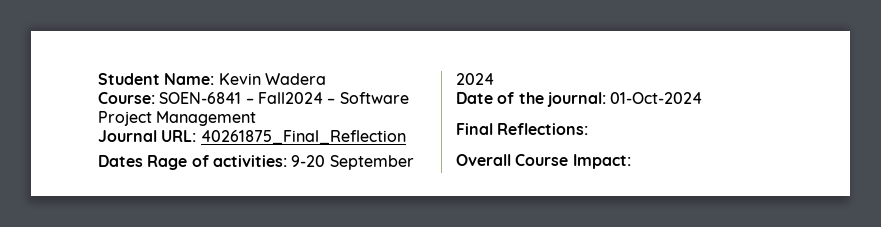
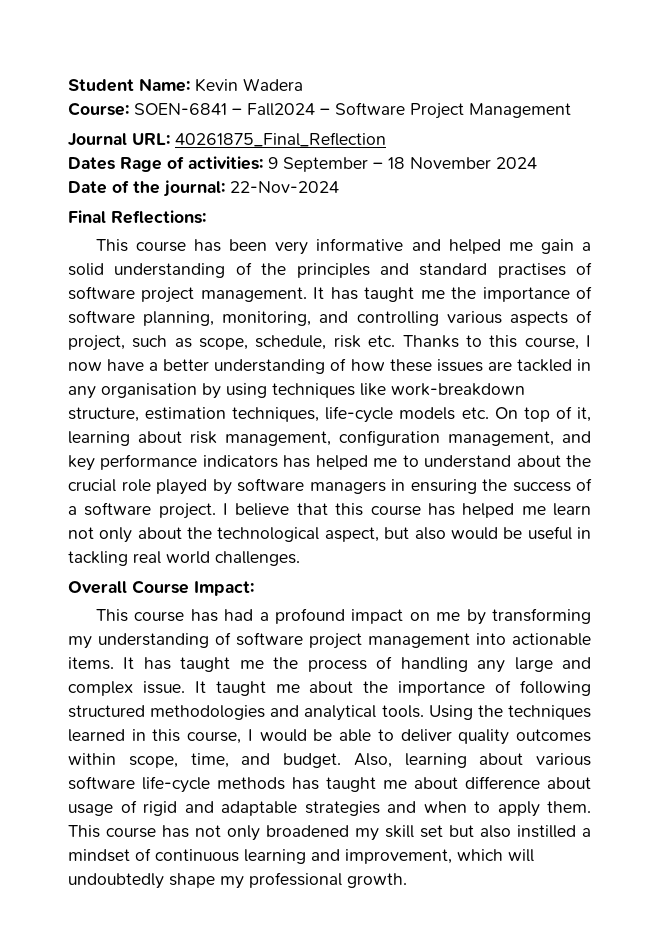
[291,155,414,170] 9-20 September -> [268,157,491,172] 9 September – 18 November
[610,92,703,104] 01-Oct-2024 -> [230,181,339,193] 22-Nov-2024
[456,154,631,169] Overall Course Impact: -> [95,238,591,255] [68,262,592,278] [68,286,593,303] [68,310,593,326] [68,335,592,351] [68,358,591,374] [68,383,525,399] [68,406,591,423] [68,430,591,446] [68,454,592,471] [68,478,592,495] [68,502,592,519] [68,526,591,543] [68,551,300,566] [68,580,254,596] [95,608,591,625] [68,632,591,649] [68,656,591,673] [68,680,592,696] [68,705,592,721] [68,729,592,745] [68,753,591,768] [68,776,591,793] [68,800,591,817] [68,825,591,841] [68,848,534,864] [68,872,407,889] This course has been very informative and helped me gain a solid understanding of the principles and standard practises of software project management. It has taught me the importance of software planning, monitoring, and controlling various aspects of project, such as scope, schedule, risk etc. Thanks to this course, I now have a better understanding of how these issues are tackled in any organisation by using techniques like work-breakdown structure, estimation techniques, life-cycle models etc. On top of it, learning about risk management, configuration management, and key performance indicators has helped me to understand about the crucial role played by software managers in ensuring the success of a software project. I believe that this course has helped me learn not only about the technological aspect, but also would be useful in tackling real world challenges. // Overall Course Impact: // This course has had a profound impact on me by transforming my understanding of software project management into actionable items. It has taught me the process of handling any large and complex issue. It taught me about the importance of following structured methodologies and analytical tools. Using the techniques learned in this course, I would be able to deliver quality outcomes within scope, time, and budget. Also, learning about various software life-cycle methods has taught me about difference about usage of rigid and adaptable strategies and when to apply them. This course has not only broadened my skill set but also instilled a mindset of continuous learning and improvement, which will undoubtedly shape my professional growth.

